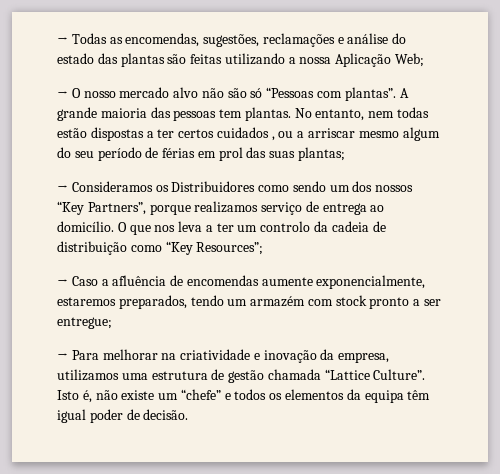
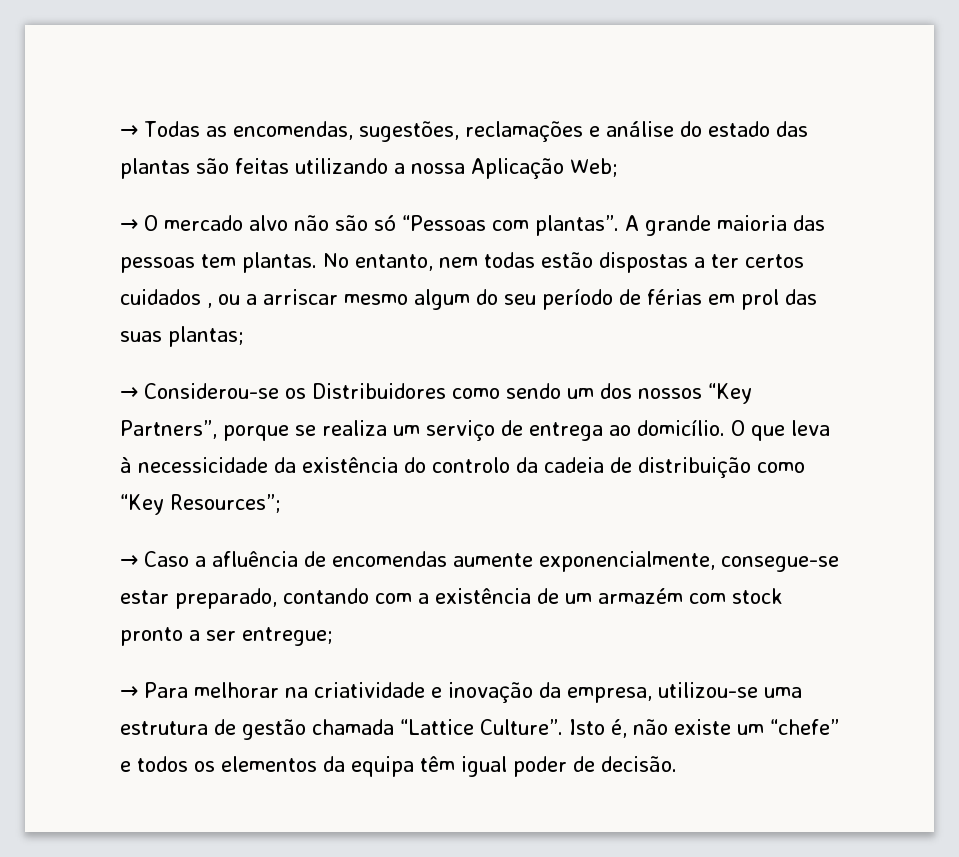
[83,91,116,98] nosso -> (158, 223) none
[71,181,153,192] Consideramos -> [144,383,279,399] Considerou-se
[194,201,259,213] realizamos -> [294,420,420,436] se realiza um
[154,221,258,232] nos leva a ter um -> [790,420,830,436] [120,457,426,473] leva à necessicidade da existência do
[57,295,224,309] estaremos preparados, tendo -> [721,556,839,572] [120,588,559,609] consegue-se estar preparado, contando com a existência de
[57,369,119,381] utilizamos -> [658,682,758,698] utilizou-se

